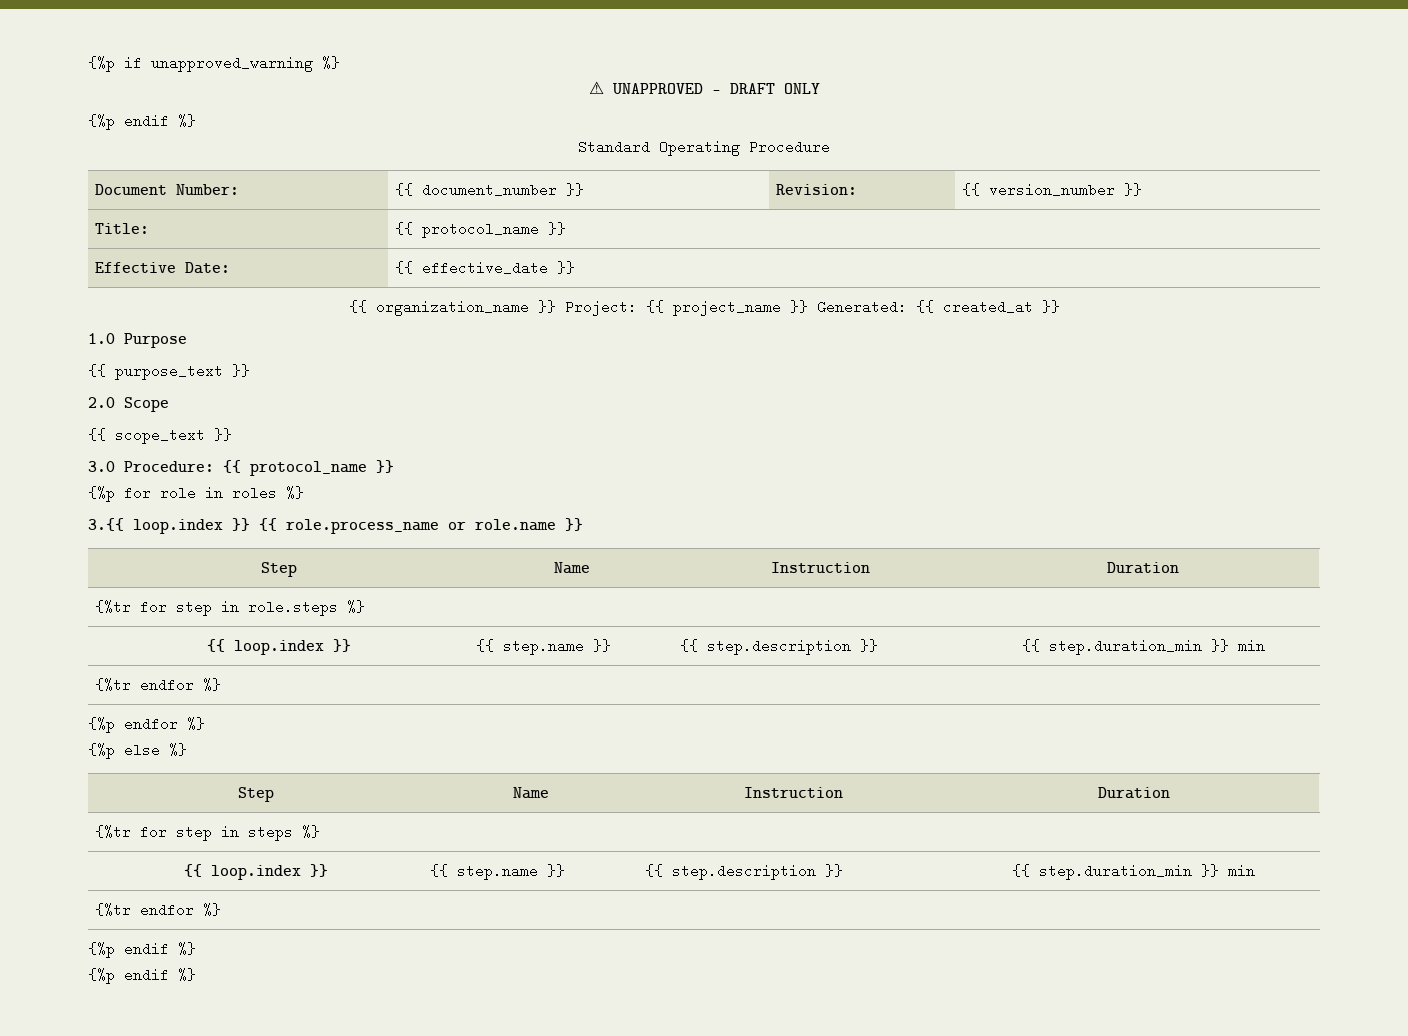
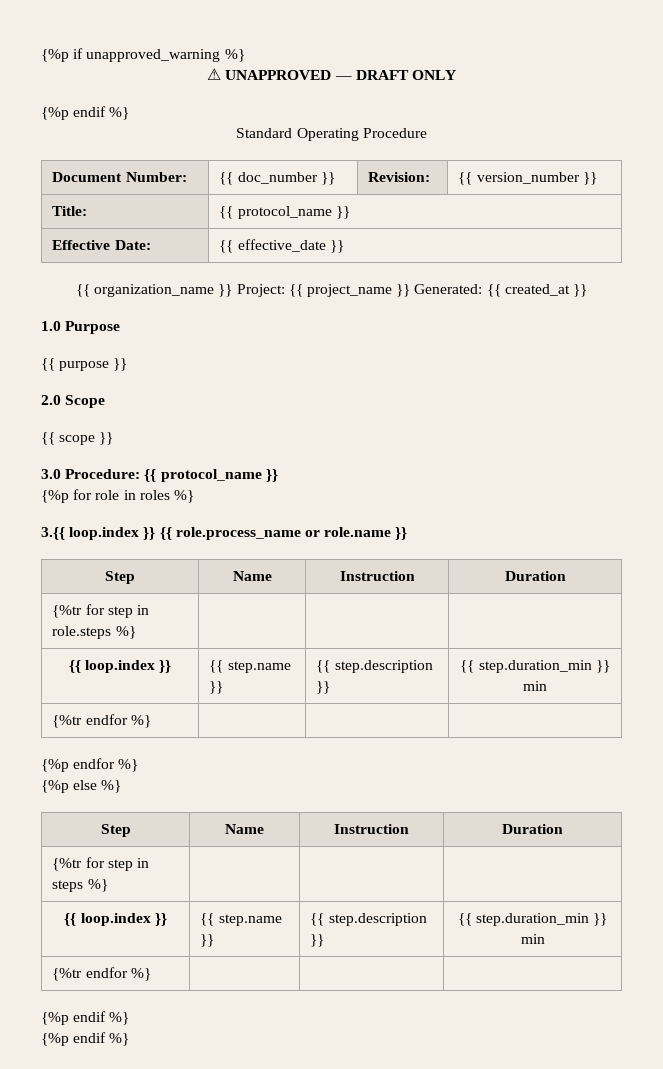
[422,183,558,197] document_number -> [237,172,318,184] doc_number
[115,364,223,380] purpose_text -> [59,361,110,371] purpose
[115,428,205,444] scope_text -> [59,435,96,445] scope

